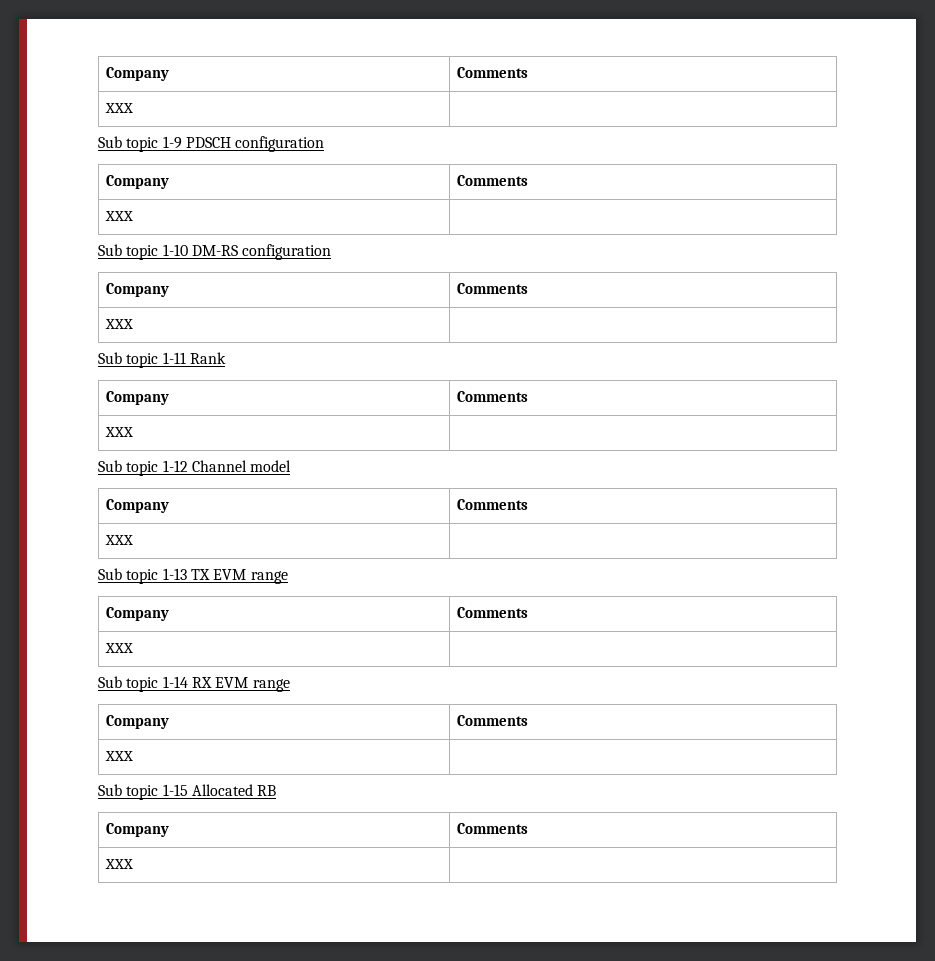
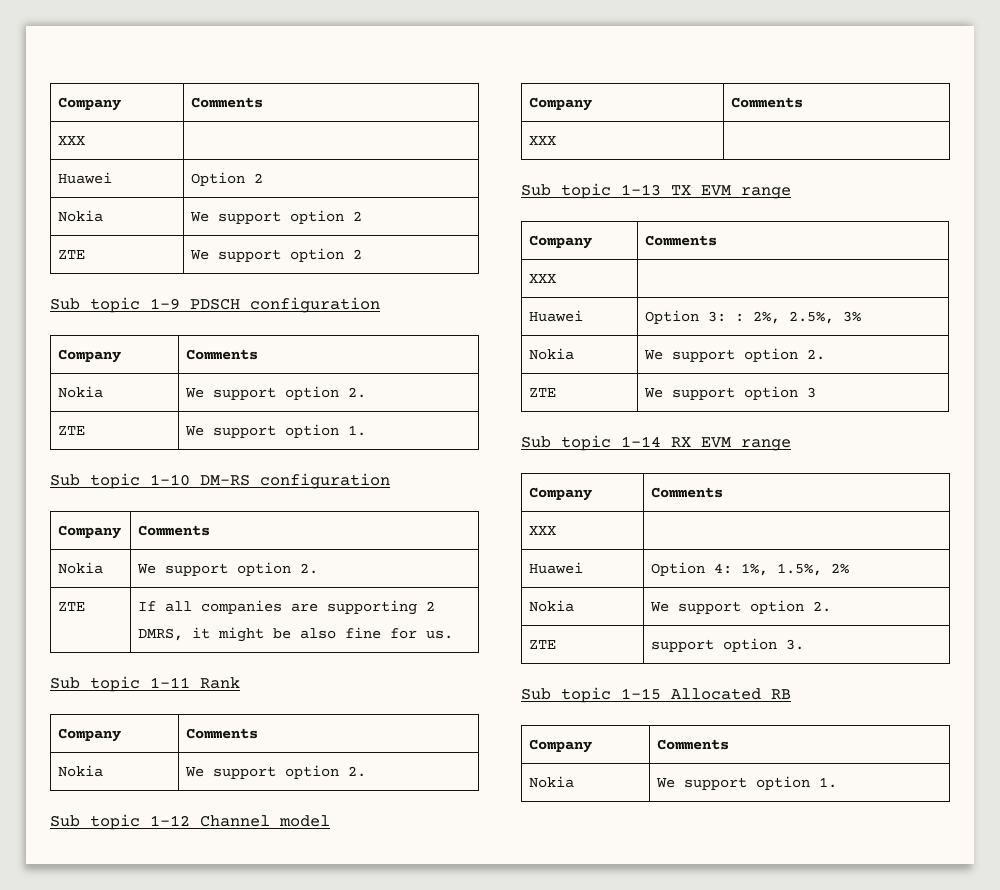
[105,67,169,81] [456,67,528,78] [104,103,133,113] Company | Comments // XXX | -> [58,97,122,111] [191,97,264,108] [58,136,86,145] [58,172,113,184] [191,172,264,186] [58,210,104,222] [190,210,363,224] [58,250,86,259] [190,248,363,262] Company | Comments // XXX | // Huawei | Option 2 // Nokia | We support option 2 // ZTE | We support option 2
[104,211,133,221] XXX | -> [58,386,104,398] [185,386,367,400] [58,426,86,435] [185,424,367,438] Nokia | We support option 2. // ZTE | We support option 1.
[104,319,133,329] XXX | -> [58,562,104,574] [137,562,319,576] [58,602,86,611] [138,600,436,615] [138,627,454,642] Nokia | We support option 2. // ZTE | If all companies are supporting 2 DMRS, it might be also fine for us.
[104,427,133,437] XXX | -> [58,765,104,777] [185,765,367,779] Nokia | We support option 2.
(133, 648) none -> [529,310,584,322] [645,310,862,324] [529,348,575,360] [644,348,826,362] [529,388,557,397] [644,386,817,400] // Huawei | Option 3: : 2%, 2.5%, 3% // Nokia | We support option 2. // ZTE | We support option 3
(133, 756) none -> [529,562,584,574] [651,562,850,576] [529,600,575,612] [650,600,832,614] [529,640,557,649] [651,638,805,652] // Huawei | Option 4: 1%, 1.5%, 2% // Nokia | We support option 2. // ZTE | support option 3.
[104,859,133,869] XXX | -> [529,776,575,788] [656,776,838,790] Nokia | We support option 1.

